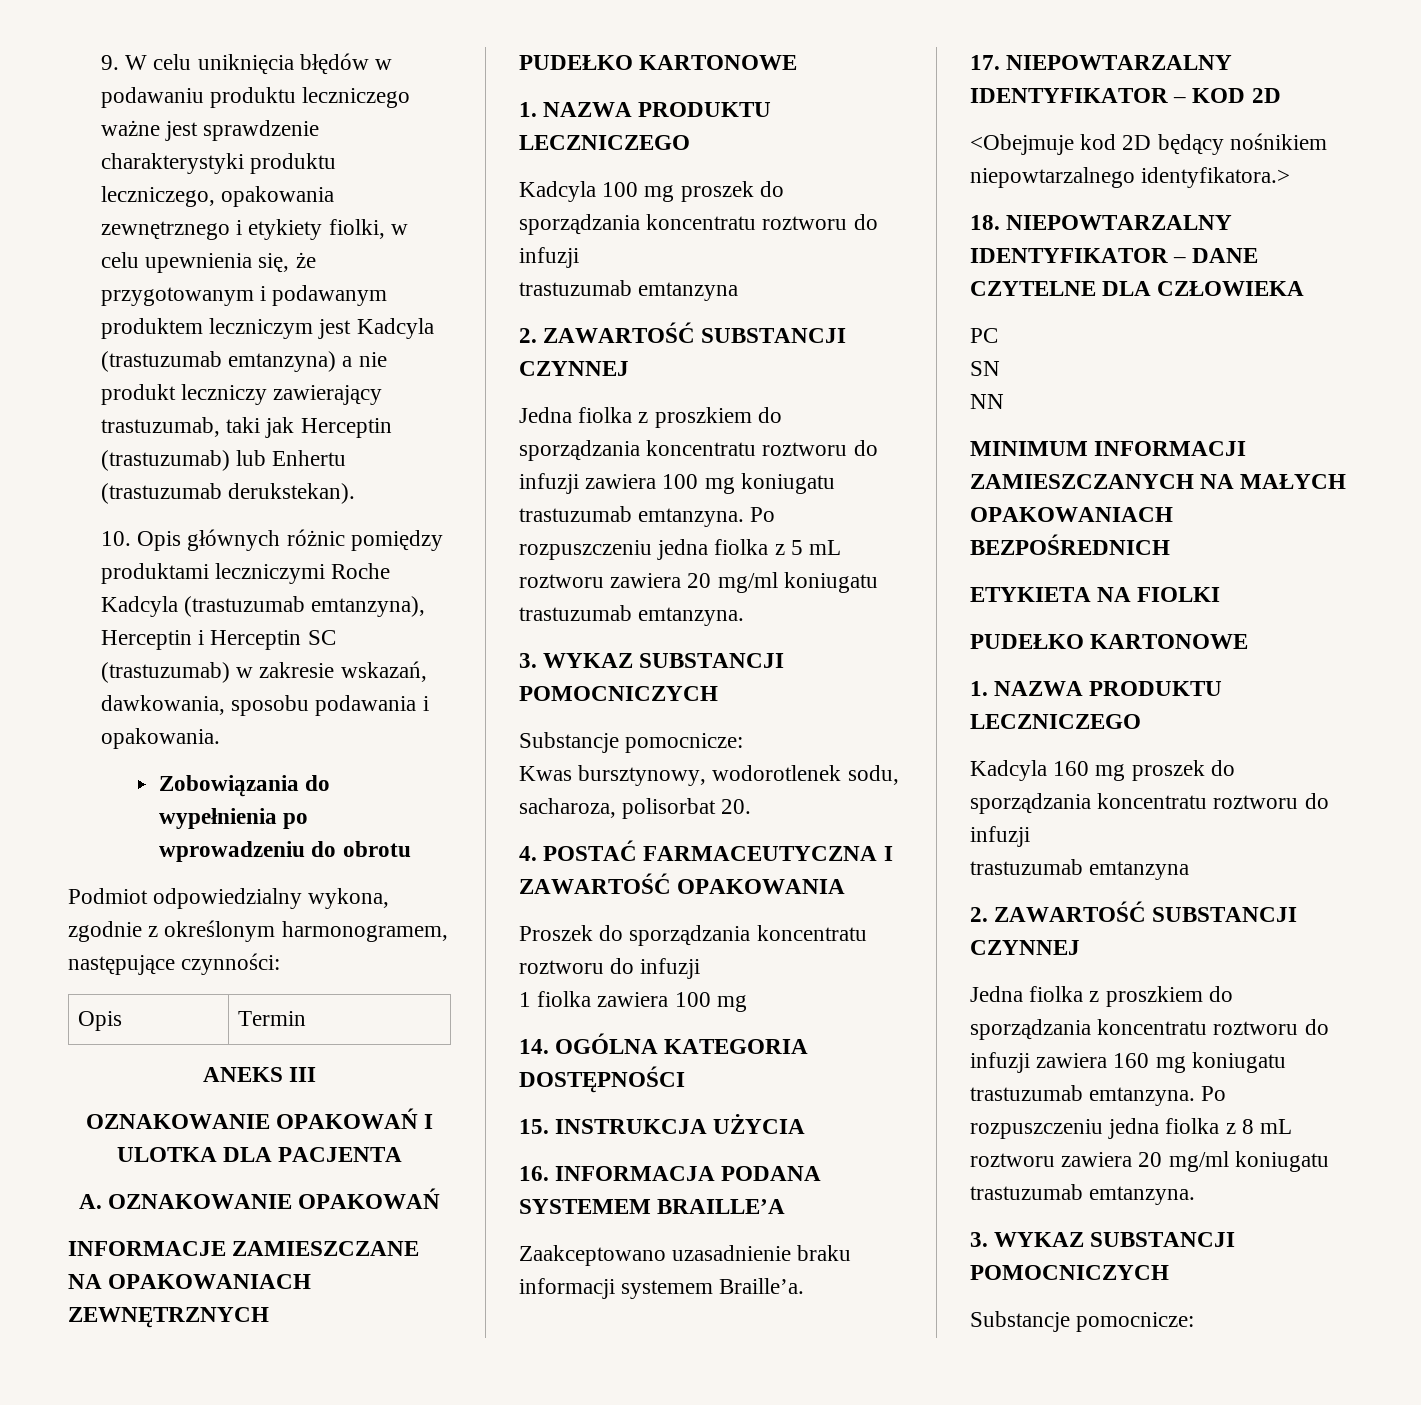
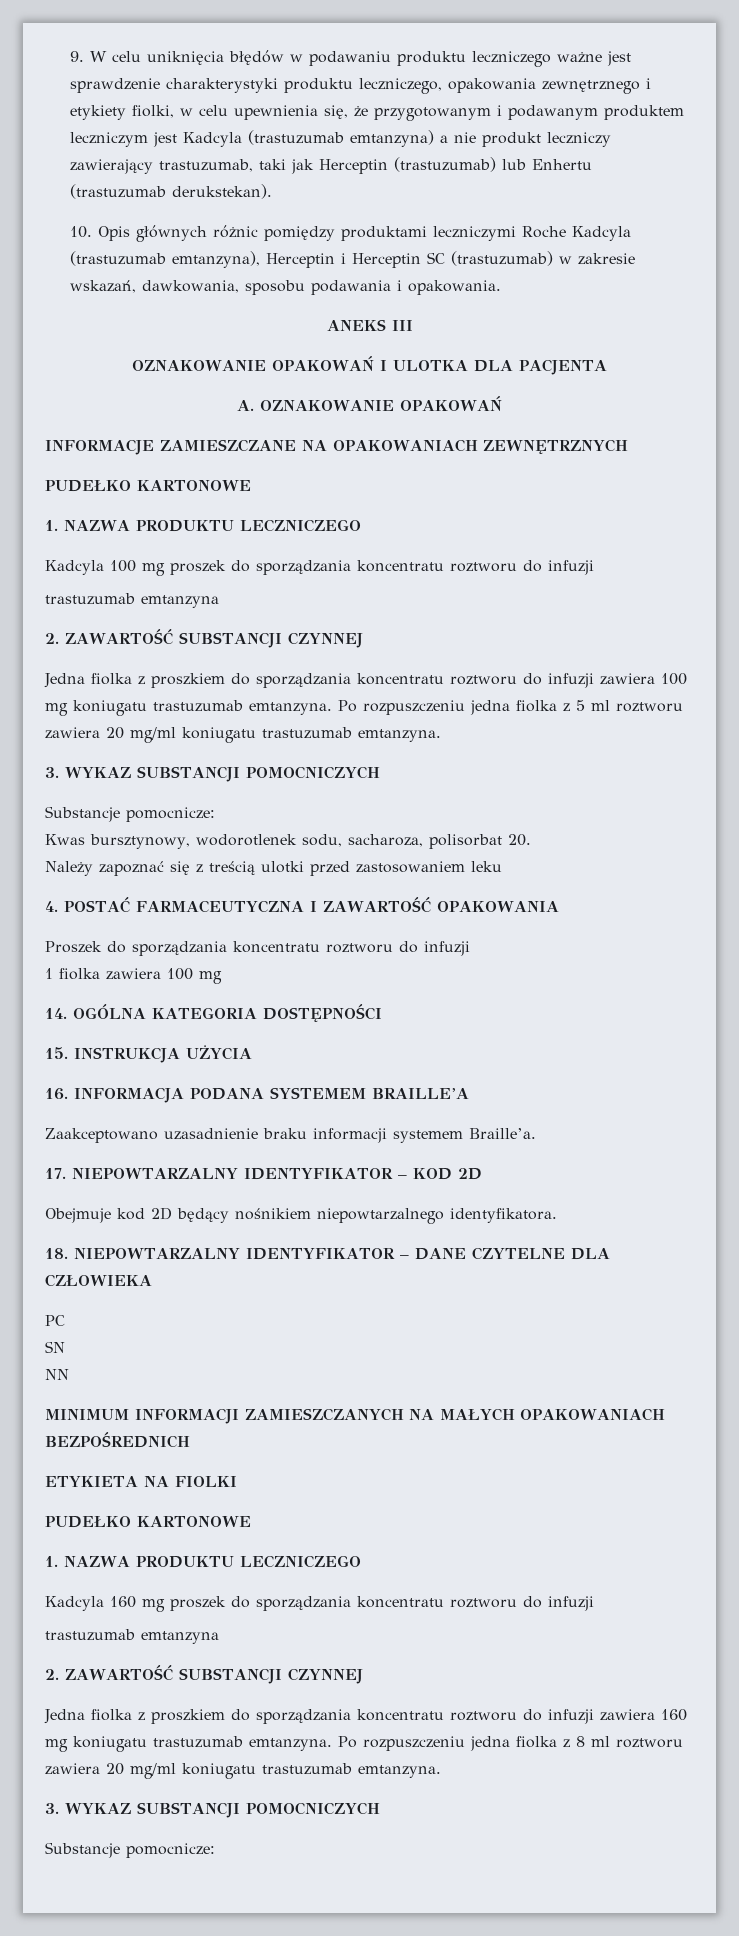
[159,775,331,797] [159,808,309,829] [159,841,411,862] [68,888,390,909] [68,920,448,942] [68,953,281,975] [77,1011,122,1031] [237,1011,306,1026] // Zobowiązania do wypełnienia po wprowadzeniu do obrotu // Podmiot odpowiedzialny wykona, zgodnie z określonym harmonogramem, następujące czynności: // Opis | Termin -> (502, 287) none
[809,540,842,555] mL -> [591,700,610,711] ml
(752, 806) none -> [45,861,502,876] // Należy zapoznać się z treścią ulotki przed zastosowaniem leku
[970,134,1074,155] <Obejmuje -> [45,1208,111,1223] Obejmuje
[1141,167,1291,188] identyfikatora.> -> [450,1208,557,1223] identyfikatora.
[1260,1119,1293,1134] mL -> [591,1736,610,1747] ml

